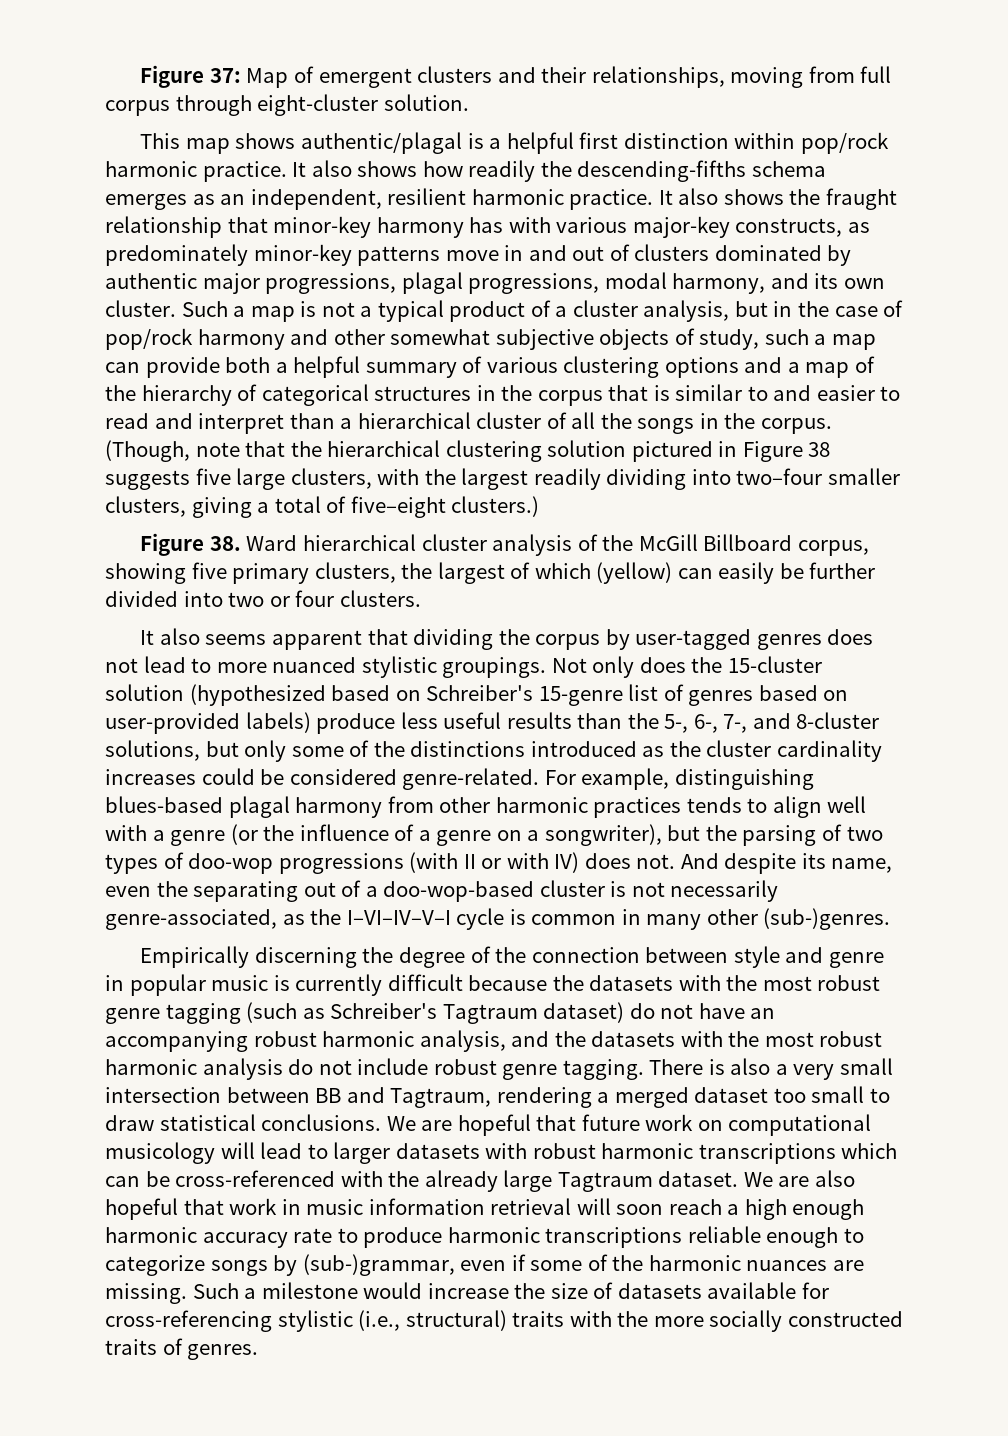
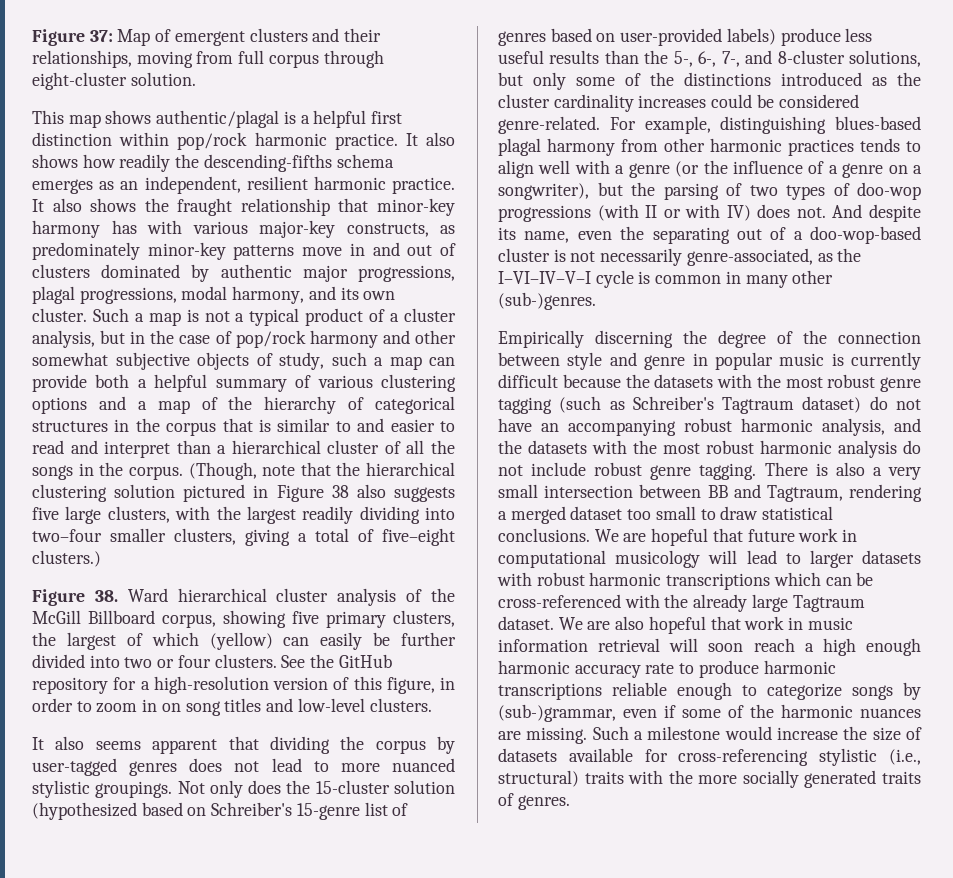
(831, 449) none -> [356,484,386,498] also
(421, 598) none -> [281,654,392,668] [32,676,455,694] [32,698,432,716] See the GitHub repository for a high-resolution version of this figure, in order to zoom in on song titles and low-level clusters.
[697,1120,723,1131] on -> [842,529,858,542] in
[787,1311,903,1327] constructed -> [804,770,877,788] generated

